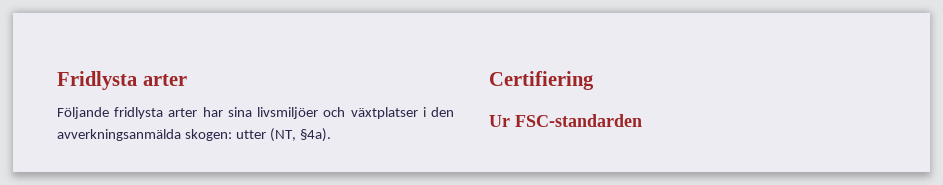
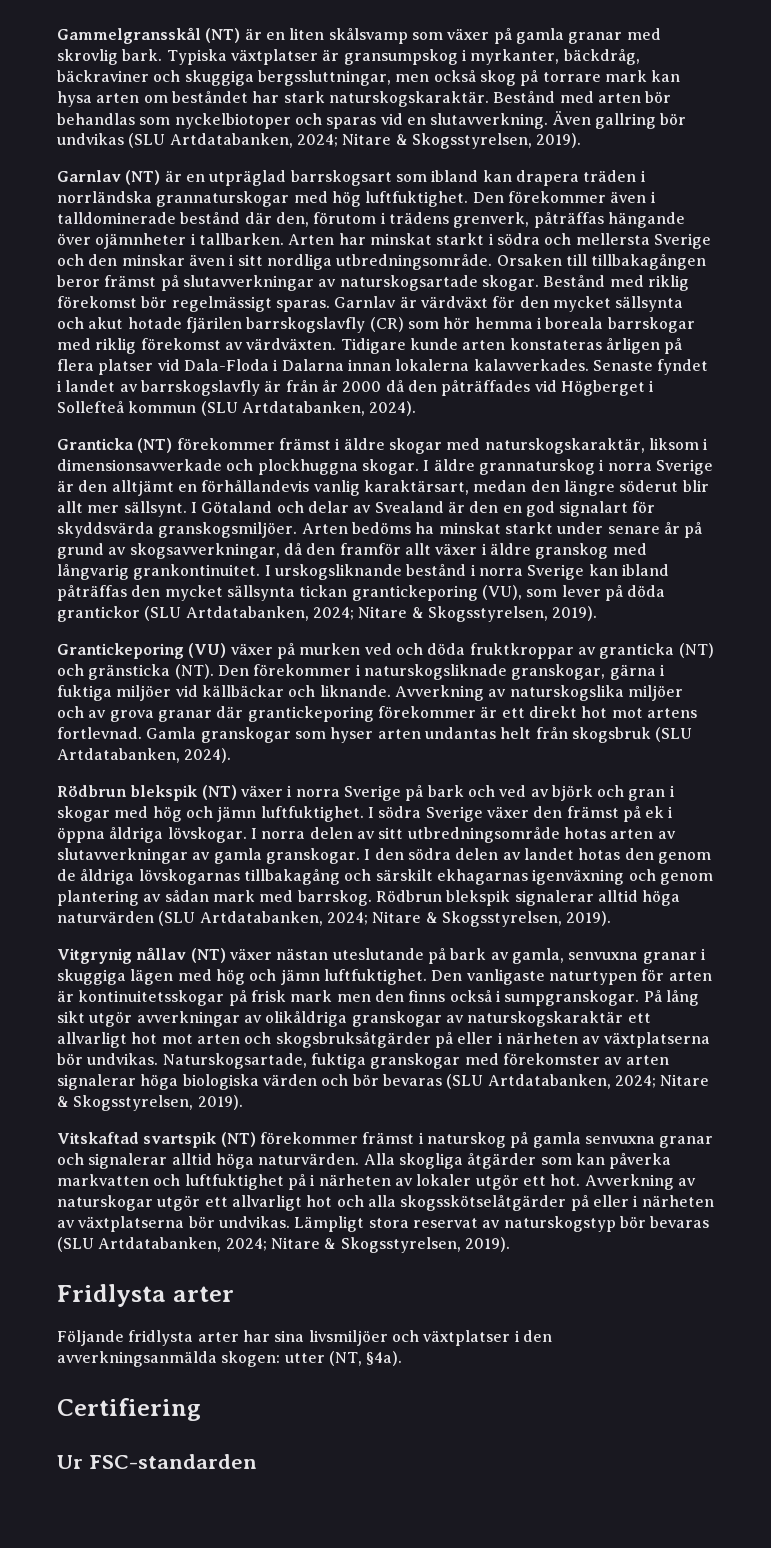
(57, 80) none -> [57,27,661,44] [57,49,640,65] [57,70,681,86] [57,91,672,107] [57,110,687,129] [57,133,582,149] [57,170,646,186] [57,191,656,207] [57,212,685,228] [57,233,711,249] [57,254,707,270] [57,275,689,291] [57,296,684,312] [57,317,695,333] [57,338,683,354] [57,359,709,375] [57,380,655,396] [57,401,417,416] [57,438,709,454] [57,459,713,475] [57,480,709,496] [57,501,656,517] [57,522,703,538] [57,543,647,559] [57,564,669,580] [57,585,666,601] [57,606,598,622] [57,643,714,659] [57,664,665,680] [57,685,683,701] [57,706,697,722] [57,727,693,743] [57,748,232,763] [57,785,675,801] [57,806,674,822] [57,827,676,843] [57,848,711,864] [57,869,713,885] [57,890,681,906] [57,911,612,927] [57,947,706,964] [57,969,712,985] [57,990,699,1006] [57,1011,651,1027] [57,1032,710,1048] [57,1053,669,1069] [57,1074,710,1090] [57,1095,243,1111] [57,1132,714,1148] [57,1153,672,1169] [57,1174,696,1190] [57,1195,714,1211] [57,1216,710,1232] [57,1237,510,1253] Gammelgransskål (NT) är en liten skålsvamp som växer på gamla granar med skrovlig bark. Typiska växtplatser är gransumpskog i myrkanter, bäckdråg, bäckraviner och skuggiga bergssluttningar, men också skog på torrare mark kan hysa arten om beståndet har stark naturskogskaraktär. Bestånd med arten bör behandlas som nyckelbiotoper och sparas vid en slutavverkning. Även gallring bör undvikas (SLU Artdatabanken, 2024; Nitare & Skogsstyrelsen, 2019). // Garnlav (NT) är en utpräglad barrskogsart som ibland kan drapera träden i norrländska grannaturskogar med hög luftfuktighet. Den förekommer även i talldominerade bestånd där den, förutom i trädens grenverk, påträffas hängande över ojämnheter i tallbarken. Arten har minskat starkt i södra och mellersta Sverige och den minskar även i sitt nordliga utbredningsområde. Orsaken till tillbakagången beror främst på slutavverkningar av naturskogsartade skogar. Bestånd med riklig förekomst bör regelmässigt sparas. Garnlav är värdväxt för den mycket sällsynta och akut hotade fjärilen barrskogslavfly (CR) som hör hemma i boreala barrskogar med riklig förekomst av värdväxten. Tidigare kunde arten konstateras årligen på flera platser vid Dala-Floda i Dalarna innan lokalerna kalavverkades. Senaste fyndet i landet av barrskogslavfly är från år 2000 då den påträffades vid Högberget i Sollefteå kommun (SLU Artdatabanken, 2024). // Granticka (NT) förekommer främst i äldre skogar med naturskogskaraktär, liksom i dimensionsavverkade och plockhuggna skogar. I äldre grannaturskog i norra Sverige är den alltjämt en förhållandevis vanlig karaktärsart, medan den längre söderut blir allt mer sällsynt. I Götaland och delar av Svealand är den en god signalart för skyddsvärda granskogsmiljöer. Arten bedöms ha minskat starkt under senare år på grund av skogsavverkningar, då den framför allt växer i äldre granskog med långvarig grankontinuitet. I urskogsliknande bestånd i norra Sverige kan ibland påträffas den mycket sällsynta tickan grantickeporing (VU), som lever på döda grantickor (SLU Artdatabanken, 2024; Nitare & Skogsstyrelsen, 2019). // Grantickeporing (VU) växer på murken ved och döda fruktkroppar av granticka (NT) och gränsticka (NT). Den förekommer i naturskogsliknade granskogar, gärna i fuktiga miljöer vid källbäckar och liknande. Avverkning av naturskogslika miljöer och av grova granar där grantickeporing förekommer är ett direkt hot mot artens fortlevnad. Gamla granskogar som hyser arten undantas helt från skogsbruk (SLU Artdatabanken, 2024). // Rödbrun blekspik (NT) växer i norra Sverige på bark och ved av björk och gran i skogar med hög och jämn luftfuktighet. I södra Sverige växer den främst på ek i öppna åldriga lövskogar. I norra delen av sitt utbredningsområde hotas arten av slutavverkningar av gamla granskogar. I den södra delen av landet hotas den genom de åldriga lövskogarnas tillbakagång och särskilt ekhagarnas igenväxning och genom plantering av sådan mark med barrskog. Rödbrun blekspik signalerar alltid höga naturvärden (SLU Artdatabanken, 2024; Nitare & Skogsstyrelsen, 2019). // Vitgrynig nållav (NT) växer nästan uteslutande på bark av gamla, senvuxna granar i skuggiga lägen med hög och jämn luftfuktighet. Den vanligaste naturtypen för arten är kontinuitetsskogar på frisk mark men den finns också i sumpgranskogar. På lång sikt utgör avverkningar av olikåldriga granskogar av naturskogskaraktär ett allvarligt hot mot arten och skogsbruksåtgärder på eller i närheten av växtplatserna bör undvikas. Naturskogsartade, fuktiga granskogar med förekomster av arten signalerar höga biologiska värden och bör bevaras (SLU Artdatabanken, 2024; Nitare & Skogsstyrelsen, 2019). // Vitskaftad svartspik (NT) förekommer främst i naturskog på gamla senvuxna granar och signalerar alltid höga naturvärden. Alla skogliga åtgärder som kan påverka markvatten och luftfuktighet på i närheten av lokaler utgör ett hot. Avverkning av naturskogar utgör ett allvarligt hot och alla skogsskötselåtgärder på eller i närheten av växtplatserna bör undvikas. Lämpligt stora reservat av naturskogstyp bör bevaras (SLU Artdatabanken, 2024; Nitare & Skogsstyrelsen, 2019). //

